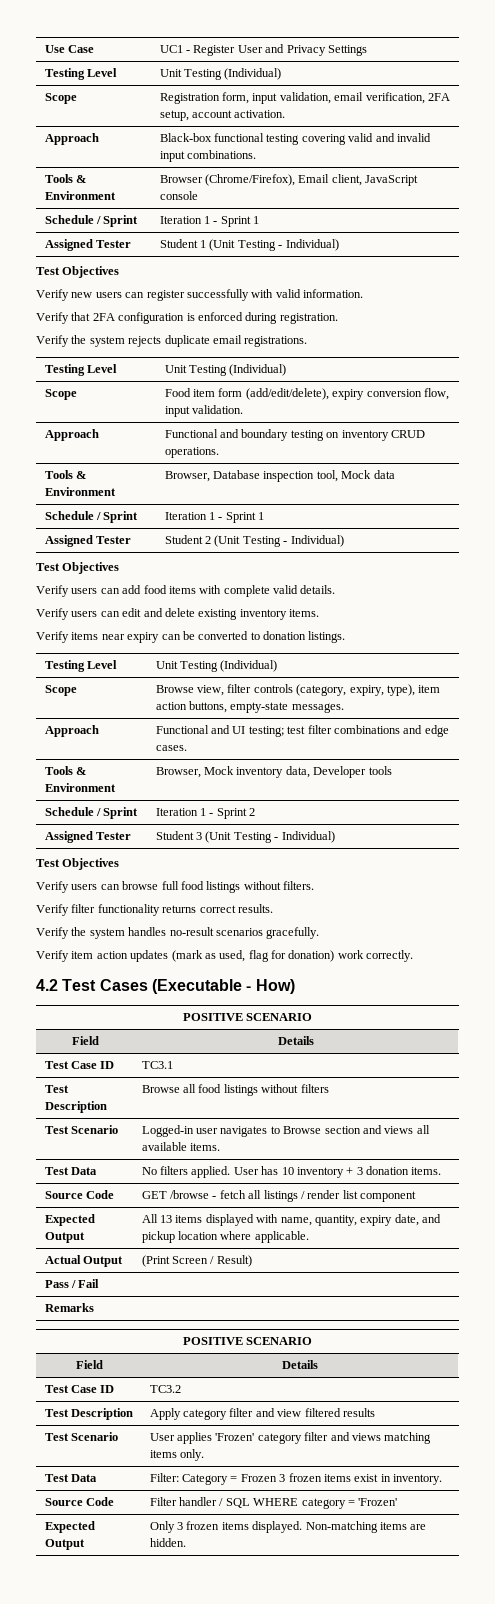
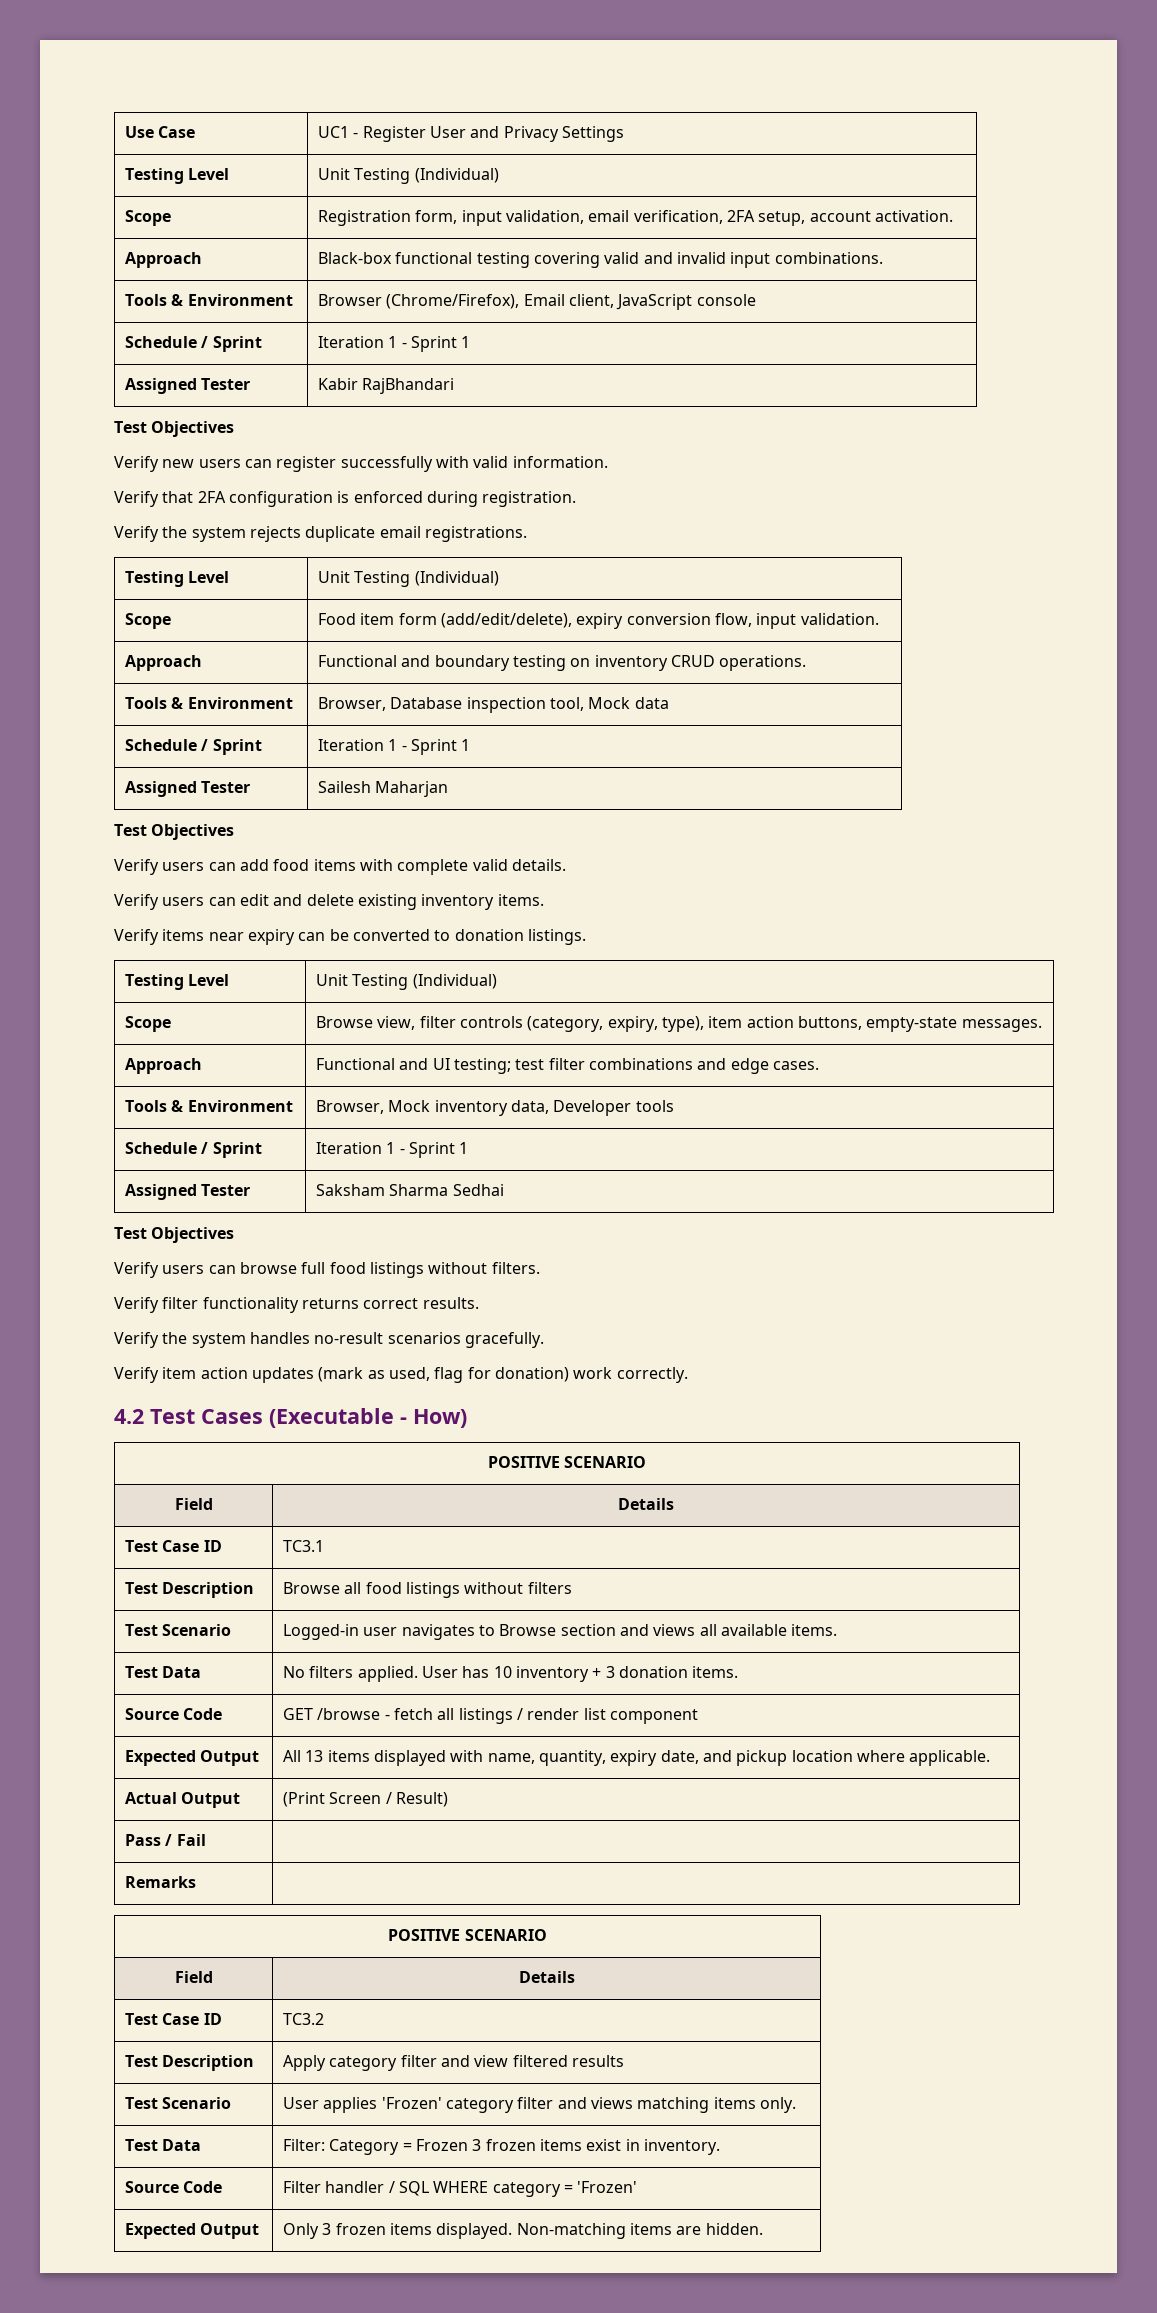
[159,239,339,251] Student 1 (Unit Testing - Individual) -> [318,378,455,394] Kabir RajBhandari
[164,535,344,547] Student 2 (Unit Testing - Individual) -> [318,781,449,797] Sailesh Maharjan
[249,808,256,816] [44,831,132,843] [155,831,335,843] 2 // Assigned Tester | Student 3 (Unit Testing - Individual) -> [459,1142,469,1154] [125,1184,251,1200] [316,1184,504,1196] 1 // Assigned Tester | Saksham Sharma Sedhai

